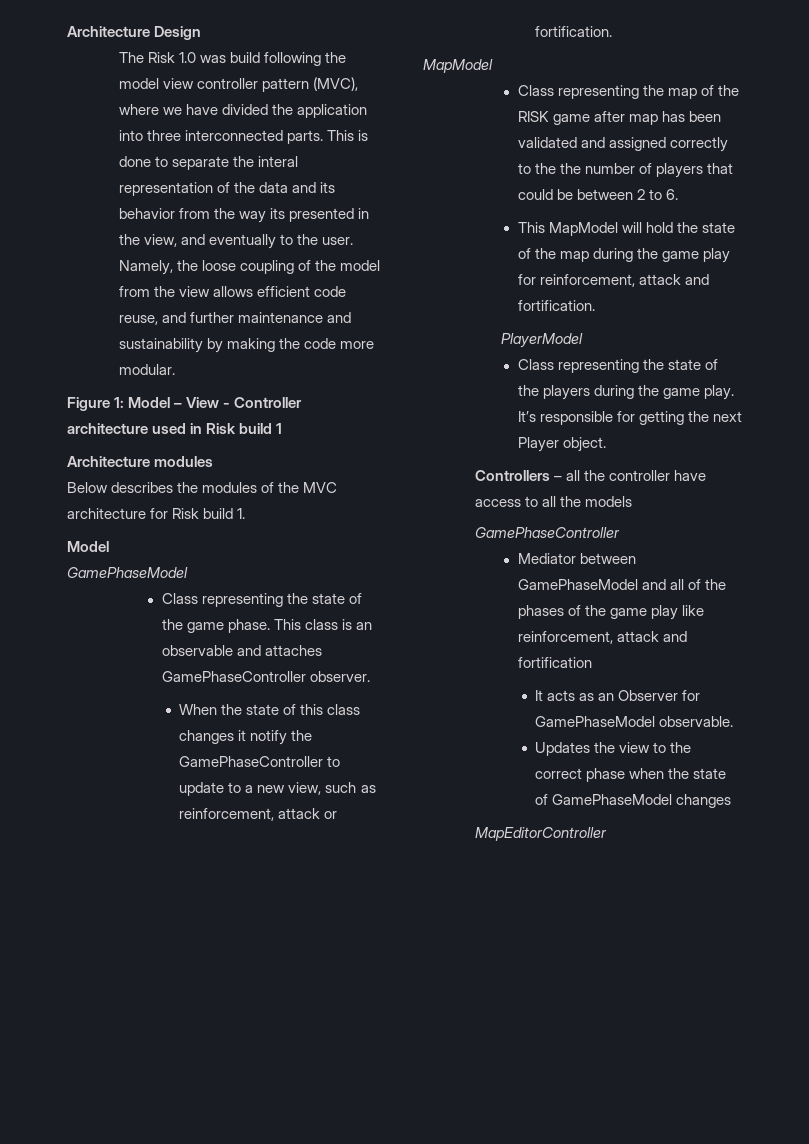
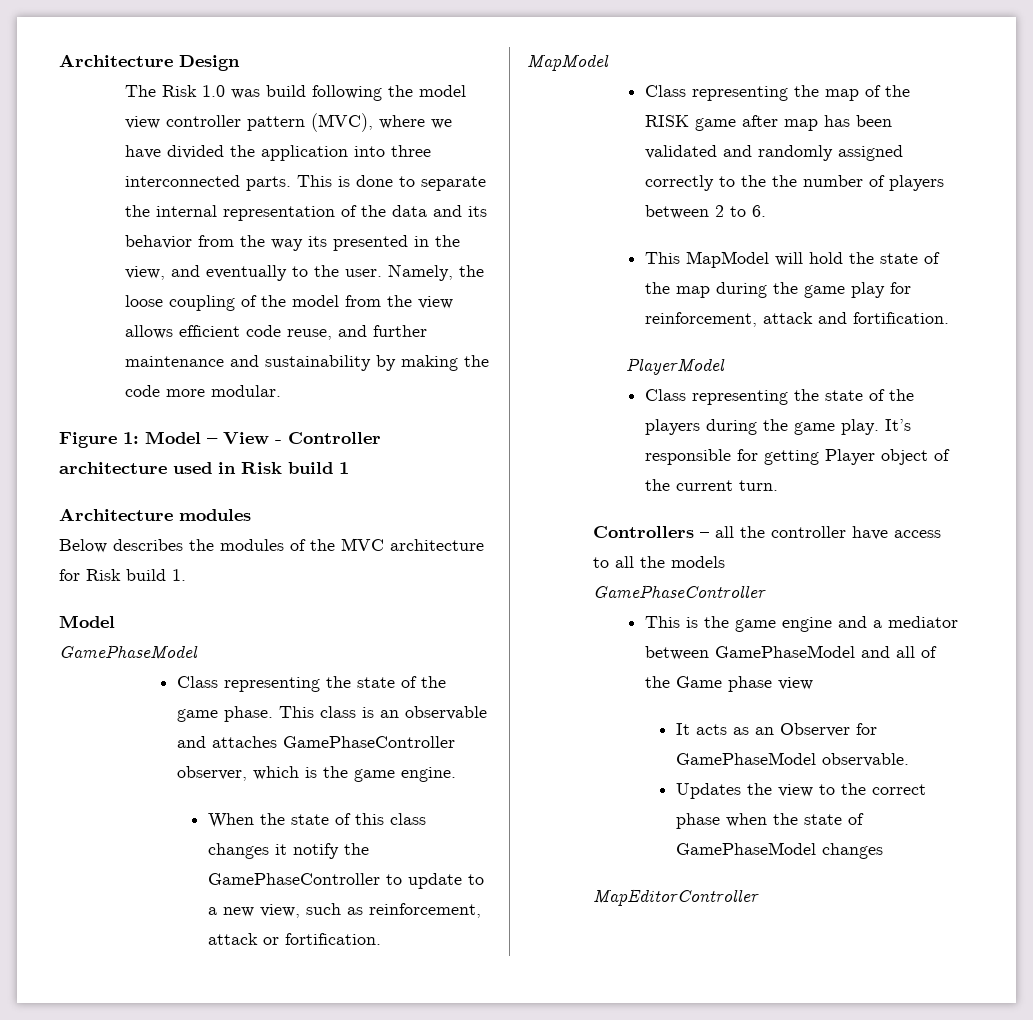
[258,156,299,167] interal -> [155,205,217,217] internal
[309,671,370,682] observer. -> [177,766,457,782] observer, which is the game engine.
(605, 142) none -> [758,145,834,161] randomly
[706,163,733,174] [517,189,573,200] that could be -> (945, 183) none
[687,411,742,422] [517,437,606,452] the next Player object. -> [825,449,951,465] [645,479,779,491] Player object of the current turn.
[517,553,576,564] Mediator -> [645,616,959,632] This is the game engine and a mediator
[517,605,704,620] [517,631,687,644] [517,657,592,668] phases of the game play like reinforcement, attack and fortification -> [676,676,814,692] Game phase view

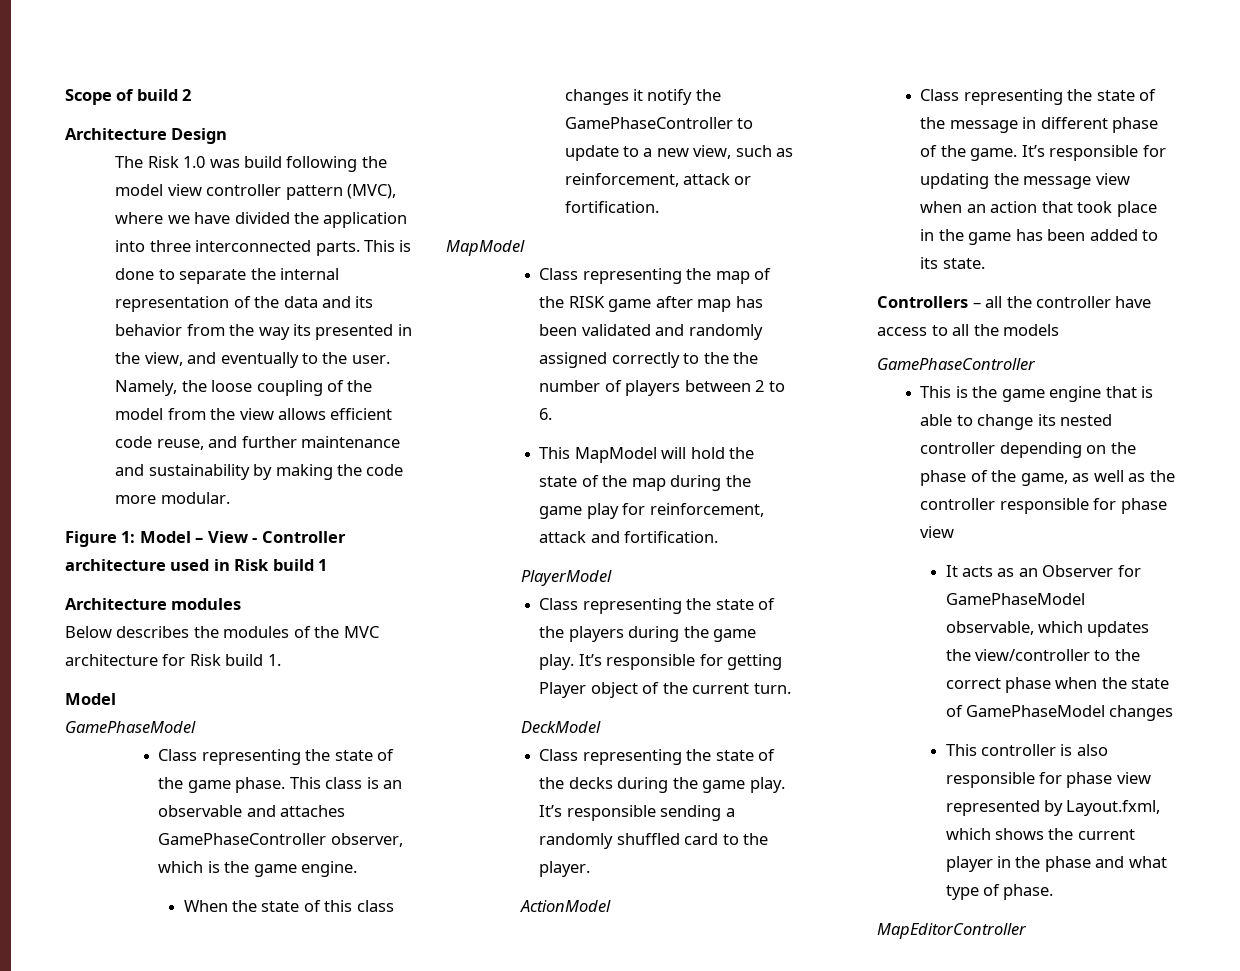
(59, 60) none -> [65,89,192,105] Scope of build 2 //
(779, 485) none -> [521,721,602,733] [539,749,776,765] [539,777,785,793] [539,805,735,821] [539,833,769,849] [539,861,591,877] [520,900,612,912] [920,89,1157,105] [920,117,1159,133] [920,145,1166,161] [920,173,1130,189] [920,201,1157,217] [920,229,1159,245] [920,257,985,269] // DeckModel // Class representing the state of the decks during the game play. It’s responsible sending a randomly shuffled card to the player. // ActionModel // Class representing the state of the message in different phase of the game. It’s responsible for updating the message view when an action that took place in the game has been added to its state.
[838,616,959,628] [645,645,938,660] [645,676,723,688] and a mediator between GamePhaseModel and all of the Game -> [1105,386,1154,398] [920,414,1113,430] [920,442,1136,458] [920,470,1175,486] [920,498,1117,514] that is able to change its nested controller depending on the phase of the game, as well as the controller responsible for
[821,753,909,767] [675,783,813,799] observable. // Updates the view -> [945,621,1150,637] [945,649,1090,661] observable, which updates the view/controller
(883, 851) none -> [945,744,1108,756] [945,772,1151,788] [945,800,1161,816] [945,828,1135,840] [945,856,1167,872] [945,884,1054,900] // This controller is also responsible for phase view represented by Layout.fxml, which shows the current player in the phase and what type of phase.

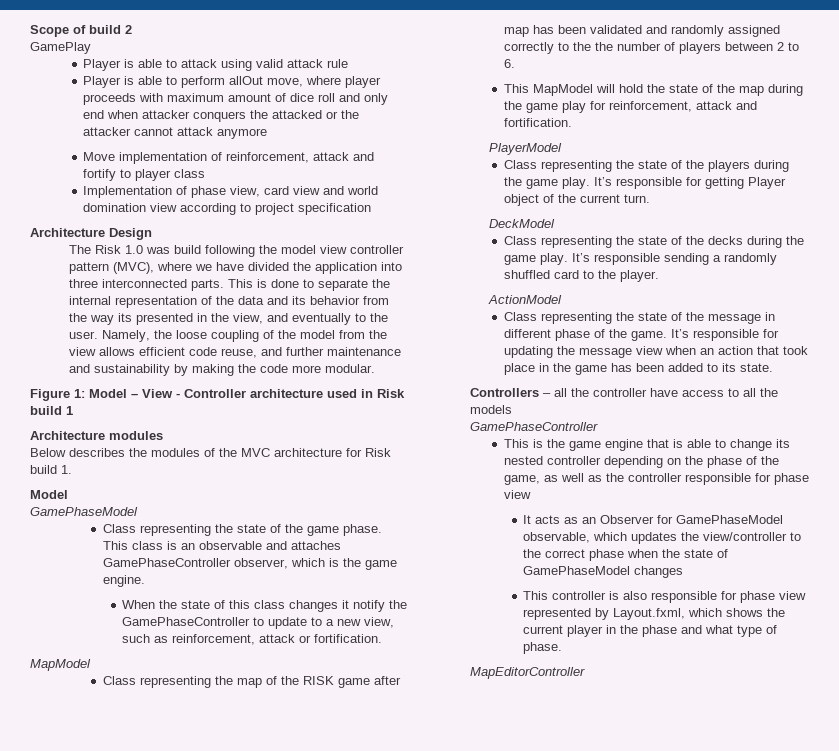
(192, 95) none -> [30,42,91,54] [83,59,349,71] [83,76,382,88] [83,93,389,105] [83,110,360,122] [83,127,268,139] [83,152,375,164] [83,169,206,181] [83,186,379,198] [83,203,372,215] // GamePlay // Player is able to attack using valid attack rule // Player is able to perform allOut move, where player proceeds with maximum amount of dice roll and only end when attacker conquers the attacked or the attacker cannot attack anymore // Move implementation of reinforcement, attack and fortify to player class // Implementation of phase view, card view and world domination view according to project specification

